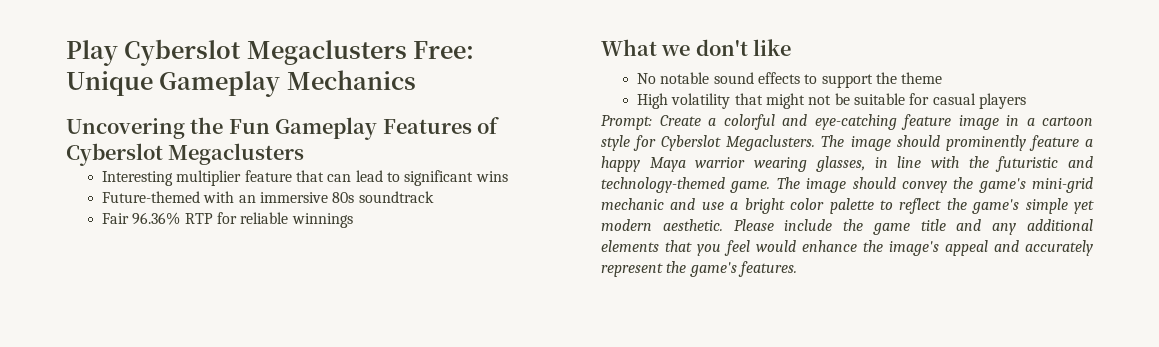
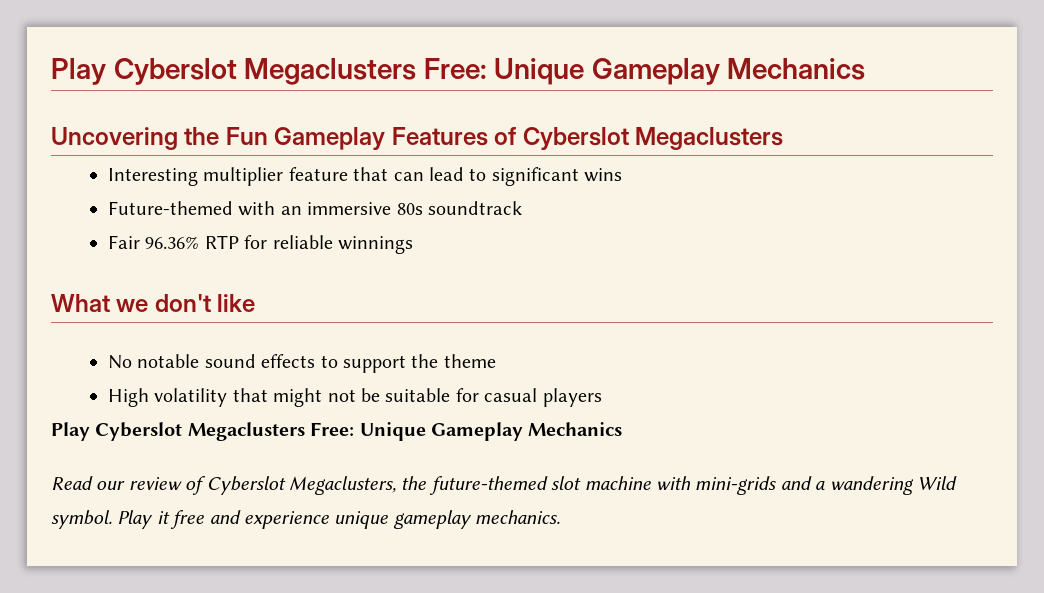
[601,114,1093,130] [601,135,1093,151] [601,156,1093,172] [601,177,1093,193] [601,198,1094,214] [601,219,1093,235] [601,240,1093,256] [601,261,797,277] Prompt: Create a colorful and eye-catching feature image in a cartoon style for Cyberslot Megaclusters. The image should prominently feature a happy Maya warrior wearing glasses, in line with the futuristic and technology-themed game. The image should convey the game's mini-grid mechanic and use a bright color palette to reflect the game's simple yet modern aesthetic. Please include the game title and any additional elements that you feel would enhance the image's appeal and accurately represent the game's features. -> [51,422,623,441] [51,476,957,495] [51,510,561,529] Play Cyberslot Megaclusters Free: Unique Gameplay Mechanics // Read our review of Cyberslot Megaclusters, the future-themed slot machine with mini-grids and a wandering Wild symbol. Play it free and experience unique gameplay mechanics.

